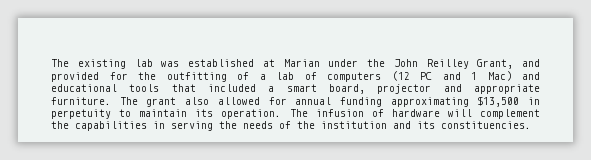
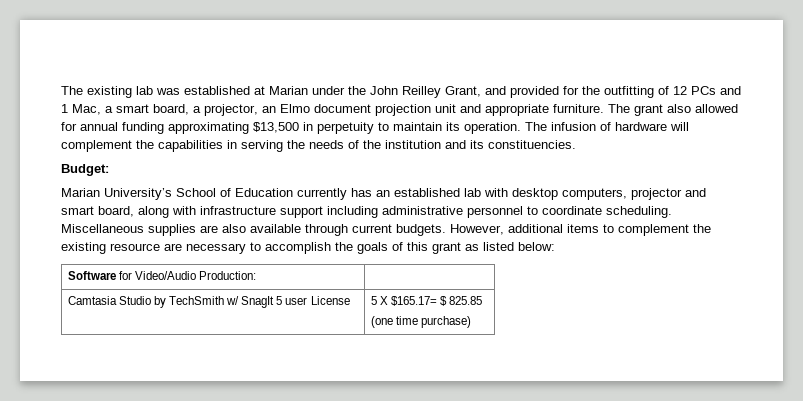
[259,71,540,82] [51,84,432,94] a lab of computers (12 PC and 1 Mac) and educational tools that included a smart board, projector -> [673,86,741,95] [61,104,456,116] 12 PCs and 1 Mac, a smart board, a projector, an Elmo document projection unit
(531, 125) none -> [61,164,109,176] [61,188,706,200] [61,206,672,218] [61,224,711,236] [61,242,555,254] [67,271,257,280] [67,296,350,308] [370,296,483,306] [370,316,471,328] // Budget: // Marian University’s School of Education currently has an established lab with desktop computers, projector and smart board, along with infrastructure support including administrative personnel to coordinate scheduling. Miscellaneous supplies are also available through current budgets. However, additional items to complement the existing resource are necessary to accomplish the goals of this grant as listed below: // Software for Video/Audio Production: | // Camtasia Studio by TechSmith w/ SnagIt 5 user License | 5 X $165.17= $ 825.85 // (one time purchase)

